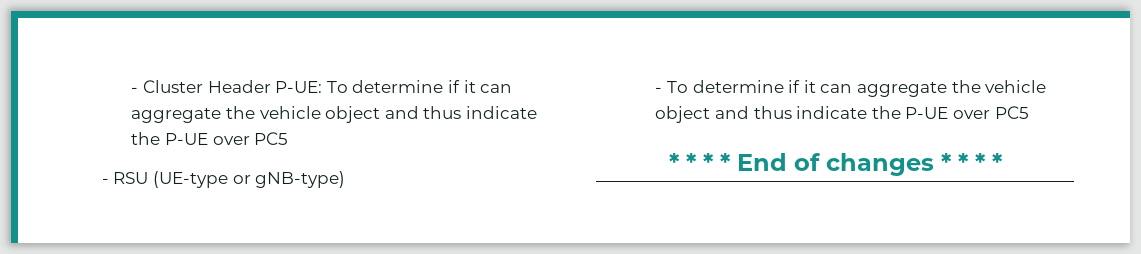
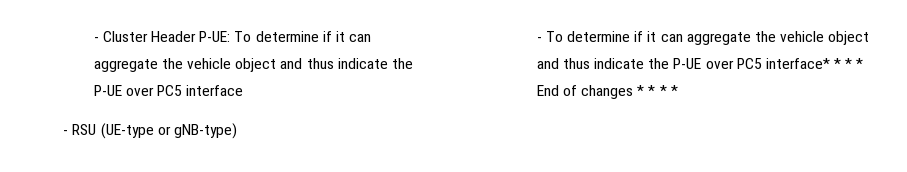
(289, 138) none -> [186,85,244,96] interface
[668,153,680,171] // * -> [765,58,830,69] interface*

